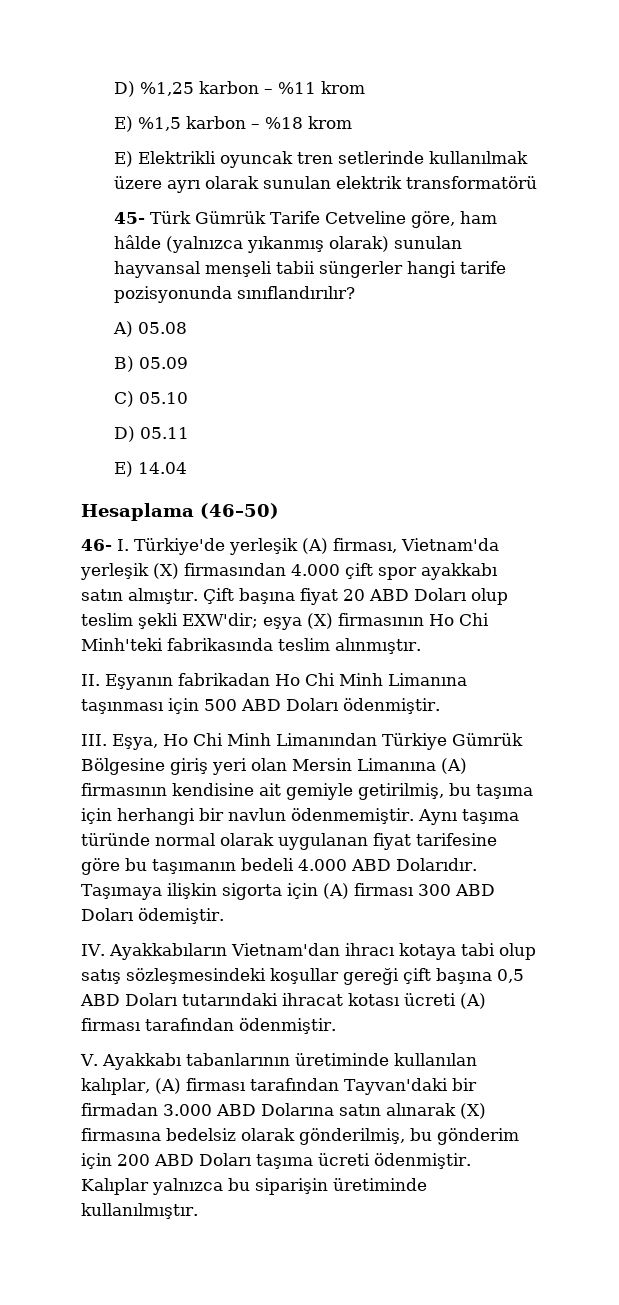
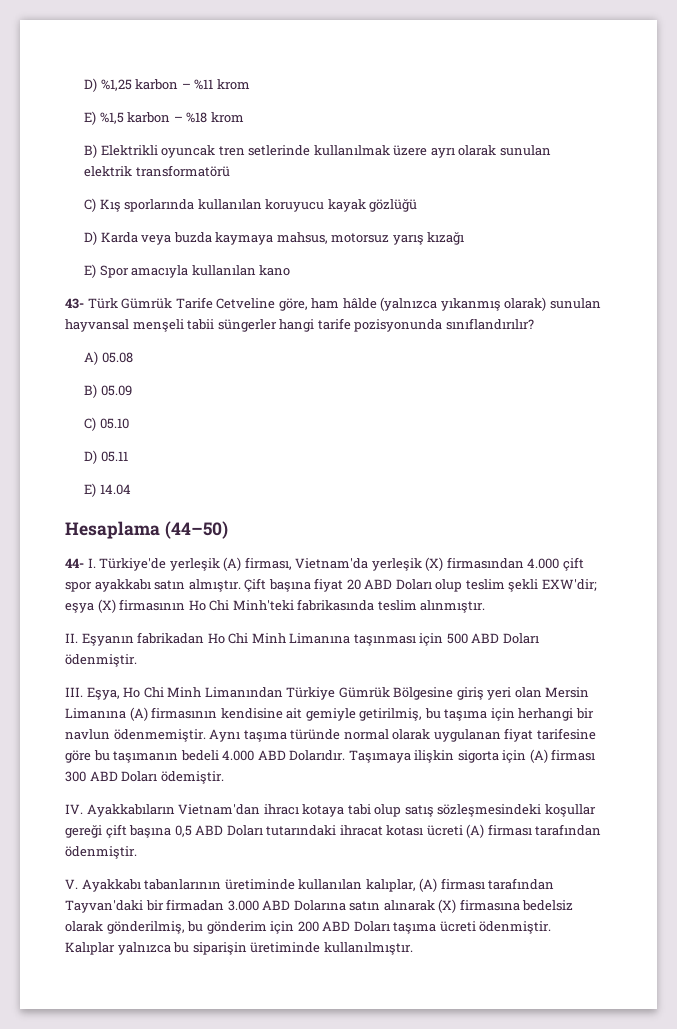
[113,151,133,167] E) -> [84,144,98,158] B)
[113,212,145,224] 45- -> [84,198,418,212] [84,231,465,245] [84,264,291,278] [65,298,84,309] C) Kış sporlarında kullanılan koruyucu kayak gözlüğü // D) Karda veya buzda kaymaya mahsus, motorsuz yarış kızağı // E) Spor amacıyla kullanılan kano // 43-
[200,503,279,519] [81,539,112,551] (46–50) // 46- -> [164,521,228,539] [65,558,84,568] (44–50) // 44-

